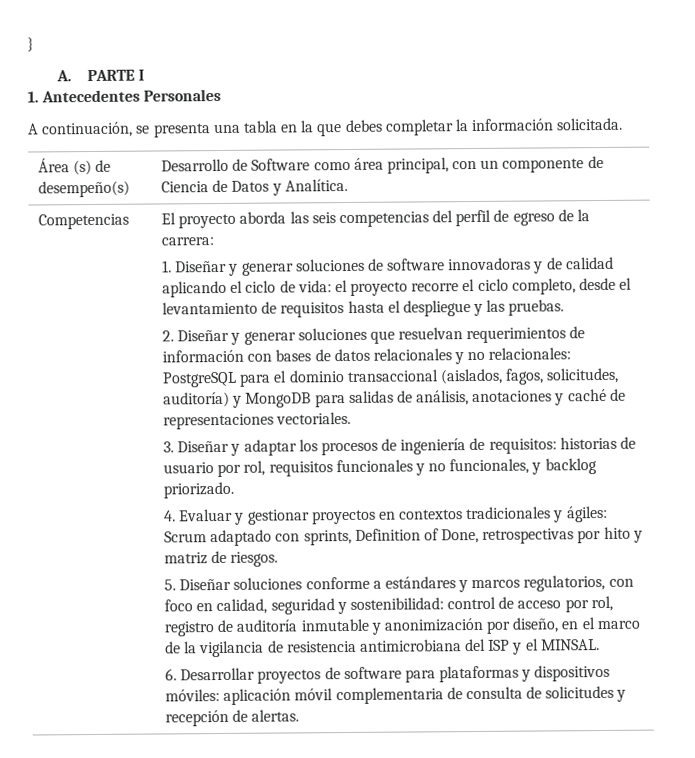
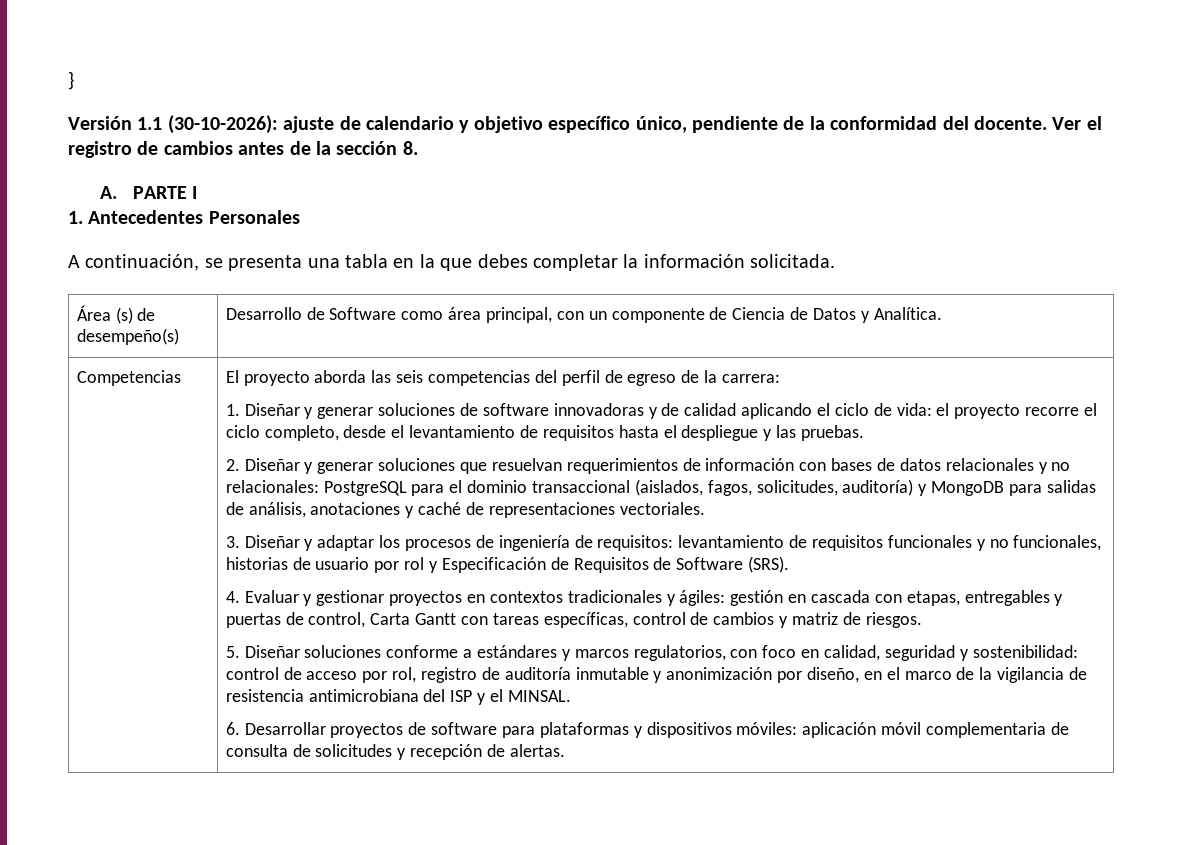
(34, 44) none -> [68,115,1102,134] [68,141,418,158] // Versión 1.1 (30-10-2026): ajuste de calendario y objetivo específico único, pendiente de la conformidad del docente. Ver el registro de cambios antes de la sección 8.
[559,436,636,450] [162,460,266,478] historias de usuario por rol, -> [678,535,808,548] levantamiento de
[531,458,597,475] [162,481,234,499] y backlog priorizado. -> [225,556,790,573] historias de usuario por rol y Especificación de Requisitos de Software (SRS).
[163,526,631,547] Scrum adaptado con sprints, Definition of Done, retrospectivas por hito -> [730,590,1064,606] [225,612,775,628] gestión en cascada con etapas, entregables y puertas de control, Carta Gantt con tareas específicas, control de cambios

